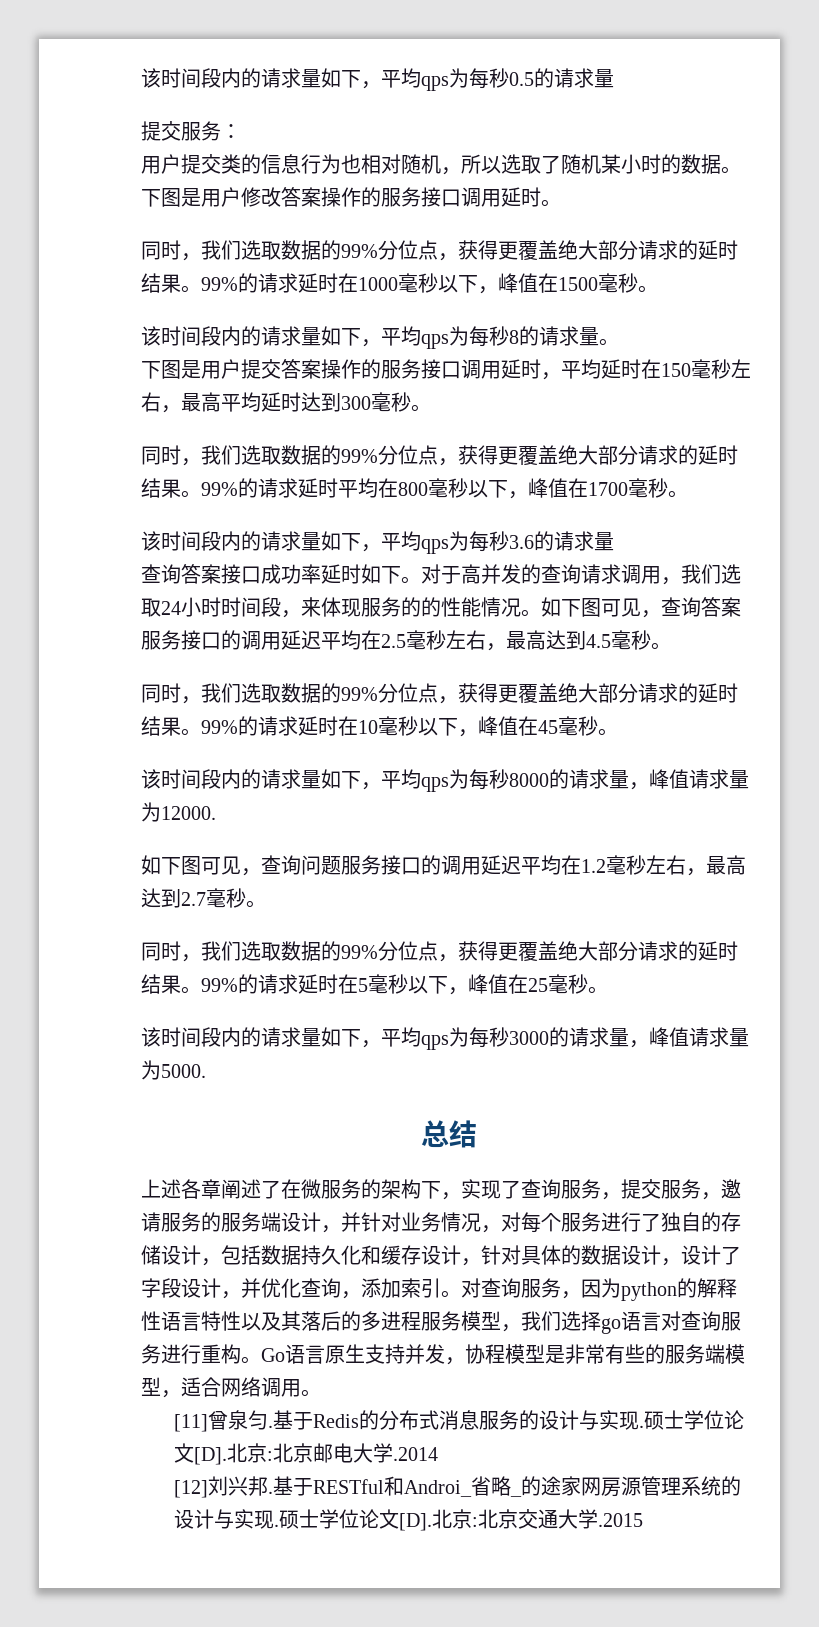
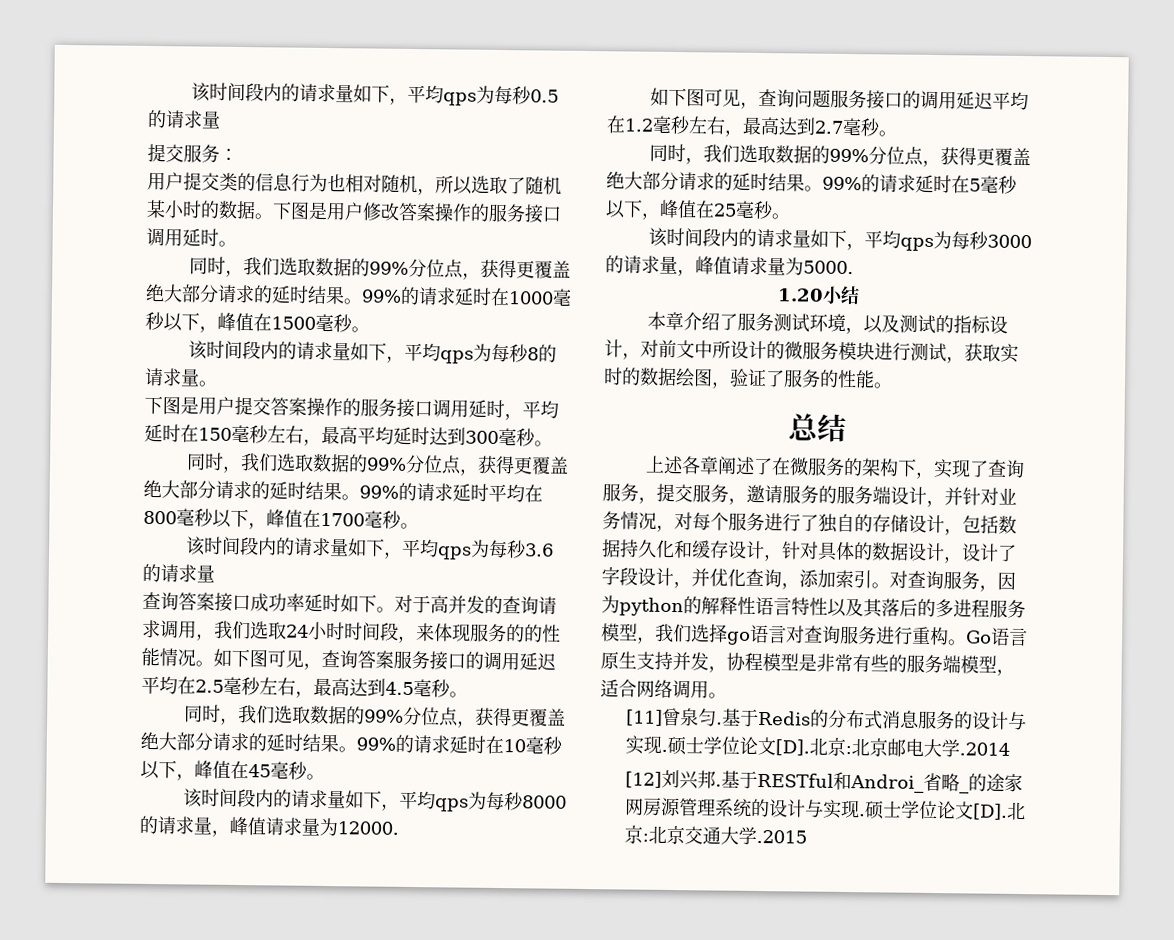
(206, 1071) none -> [777,285,860,306] [646,311,1008,335] [604,339,1019,364] [603,367,893,389] // 1.20小结 // 本章介绍了服务测试环境，以及测试的指标设计，对前文中所设计的微服务模块进行测试，获取实时的数据绘图，验证了服务的性能。

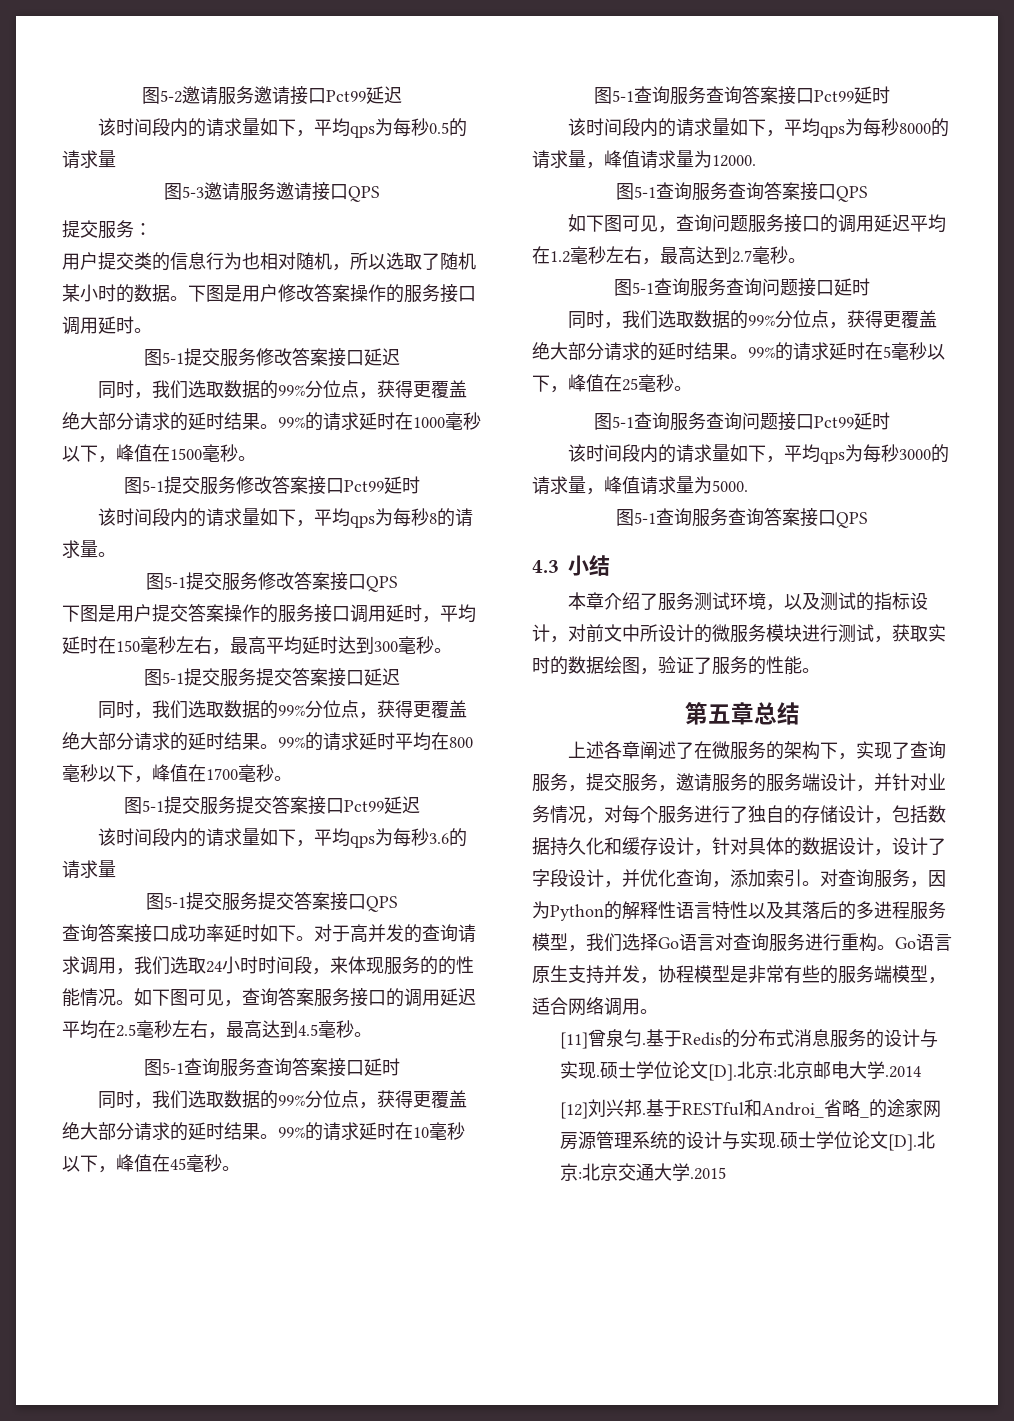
(190, 92) none -> [142,86,402,105] 图5-2邀请服务邀请接口Pct99延迟 //
(221, 119) none -> [164,182,380,202] // 图5-3邀请服务邀请接口QPS
(237, 243) none -> [144,348,400,367] // 图5-1提交服务修改答案接口延迟
(370, 329) none -> [124,476,420,495] // 图5-1提交服务修改答案接口Pct99延时
(218, 383) none -> [146,572,398,592] // 图5-1提交服务修改答案接口QPS
(553, 443) none -> [144,668,400,687] // 图5-1提交服务提交答案接口延迟
(419, 526) none -> [124,796,420,815] // 图5-1提交服务提交答案接口Pct99延迟
(215, 573) none -> [146,892,398,912] // 图5-1提交服务提交答案接口QPS
(468, 694) none -> [144,1058,400,1077] // 图5-1查询服务查询答案接口延时
(325, 776) none -> [594,86,890,105] // 图5-1查询服务查询答案接口Pct99延时
(399, 828) none -> [616,182,868,202] // 图5-1查询服务查询答案接口QPS
(897, 133) none -> [614,278,870,297] // 图5-1查询服务查询问题接口延时
(790, 216) none -> [594,412,890,431] // 图5-1查询服务查询问题接口Pct99延时
[777,288,824,302] 1.20 -> [616,508,868,528] [532,560,559,573] 图5-1查询服务查询答案接口QPS // 4.3
(893, 385) none -> [684,702,754,725] 第五章
[619,597,684,617] python -> [550,904,604,921] Python
[726,631,751,645] go -> [658,937,679,949] Go

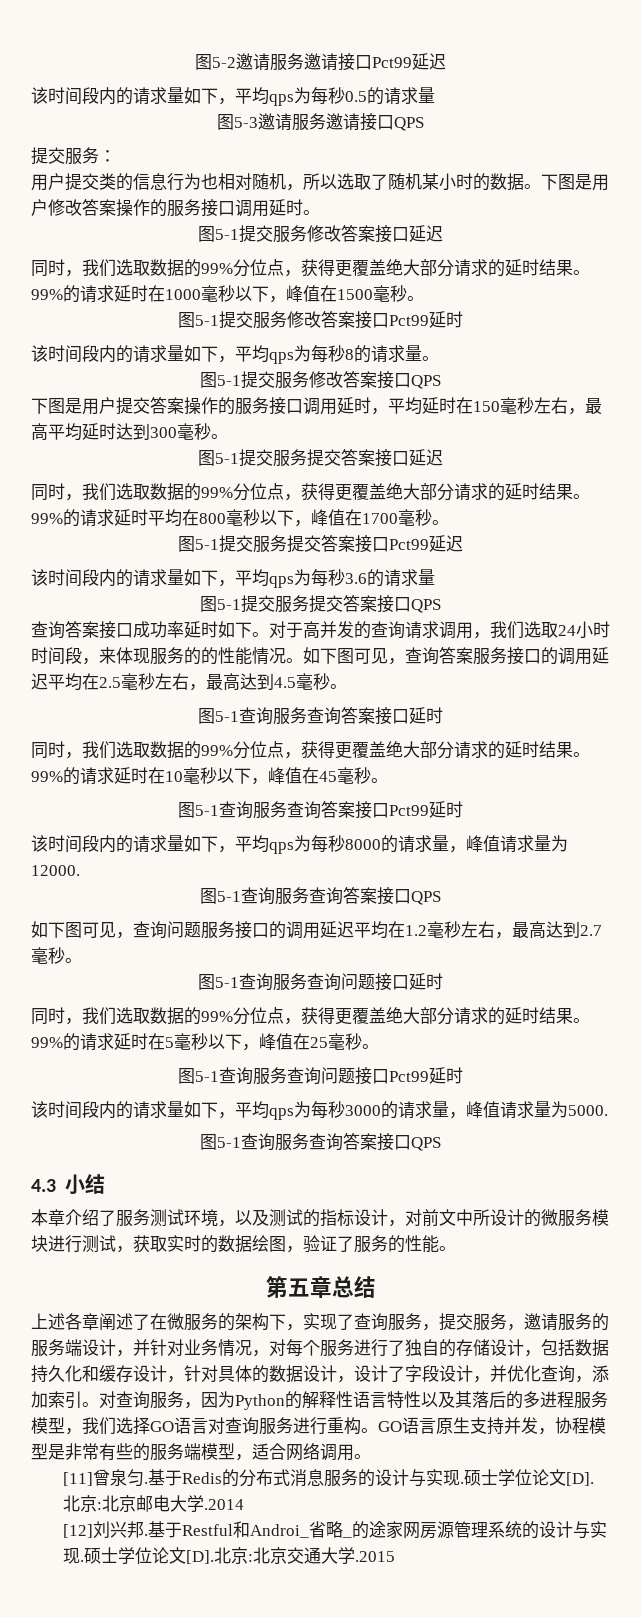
[658,937,679,949] Go -> [150,1421,174,1432] GO
[895,937,916,949] Go -> [378,1421,402,1432] GO
[681,1102,744,1116] RESTful -> [181,1524,233,1536] Restful

